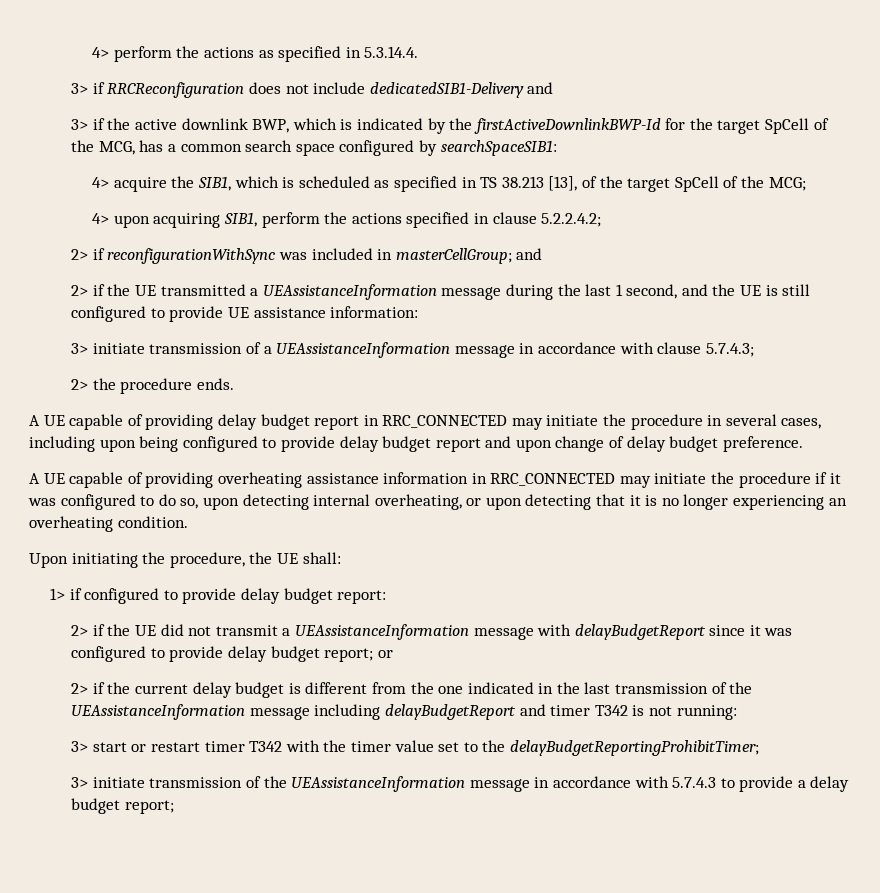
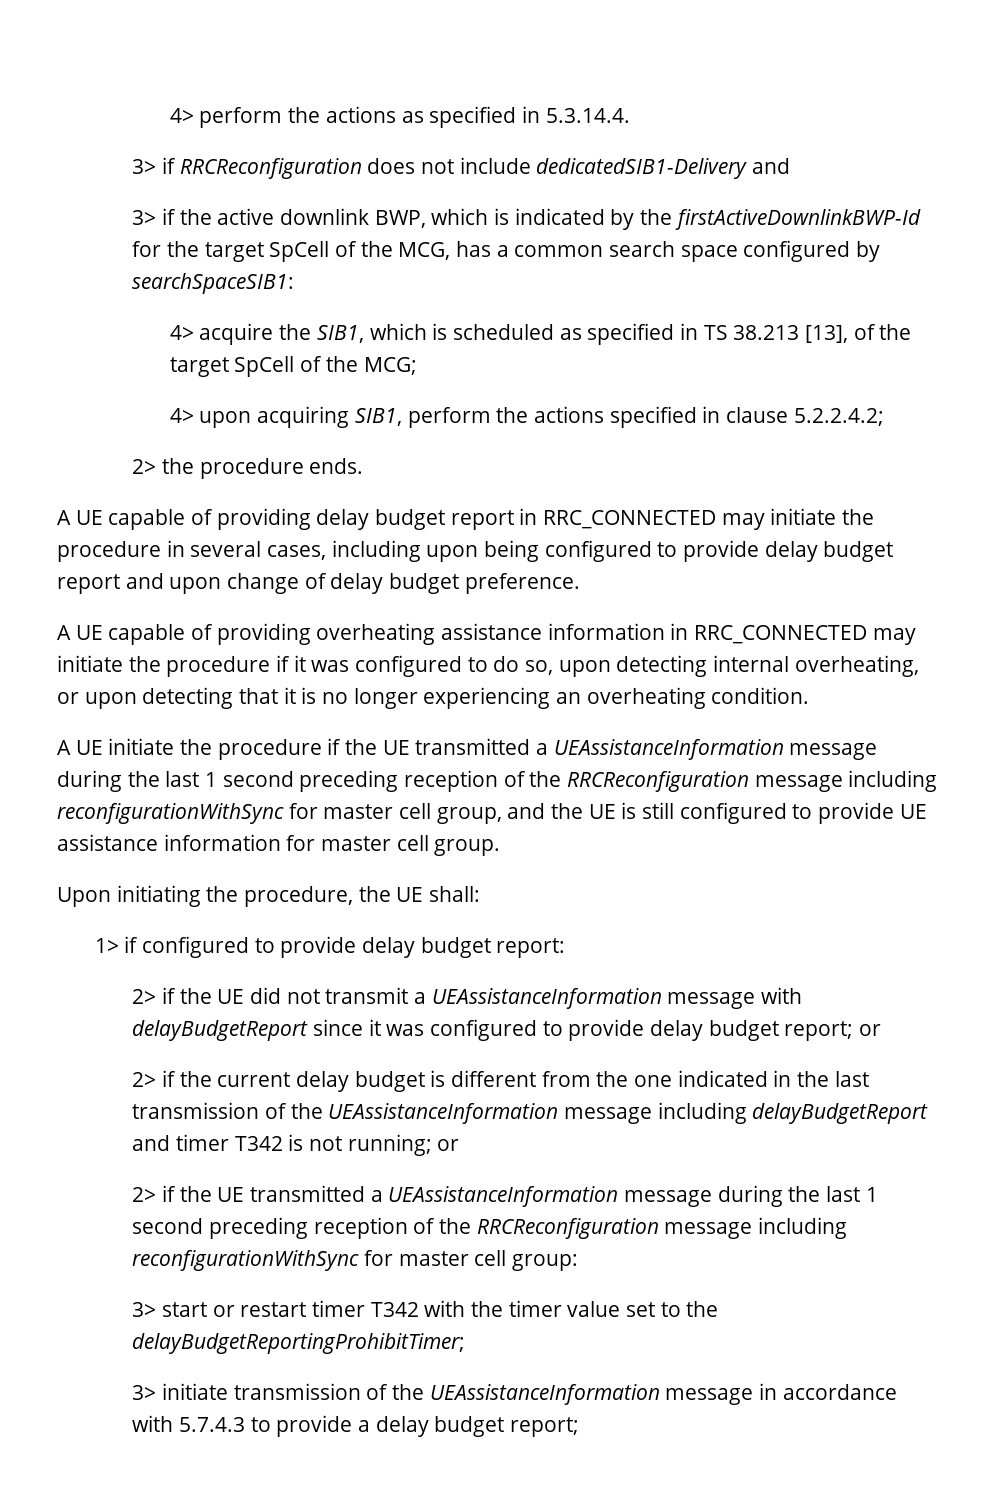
[71,248,543,264] [71,284,811,300] [71,306,419,322] [71,342,754,358] // 2> if reconfigurationWithSync was included in masterCellGroup; and // 2> if the UE transmitted a UEAssistanceInformation message during the last 1 second, and the UE is still configured to provide UE assistance information: // 3> initiate transmission of a UEAssistanceInformation message in accordance with clause 5.7.4.3; -> (884, 417) none
(188, 522) none -> [57,738,878,760] [57,770,938,792] [57,802,927,824] [57,834,501,856] // A UE initiate the procedure if the UE transmitted a UEAssistanceInformation message during the last 1 second preceding reception of the RRCReconfiguration message including reconfigurationWithSync for master cell group, and the UE is still configured to provide UE assistance information for master cell group.
[676,705,737,720] running: -> [347,1134,460,1156] [132,1185,878,1207] [132,1217,847,1239] [132,1250,578,1271] running; or // 2> if the UE transmitted a UEAssistanceInformation message during the last 1 second preceding reception of the RRCReconfiguration message including reconfigurationWithSync for master cell group:

